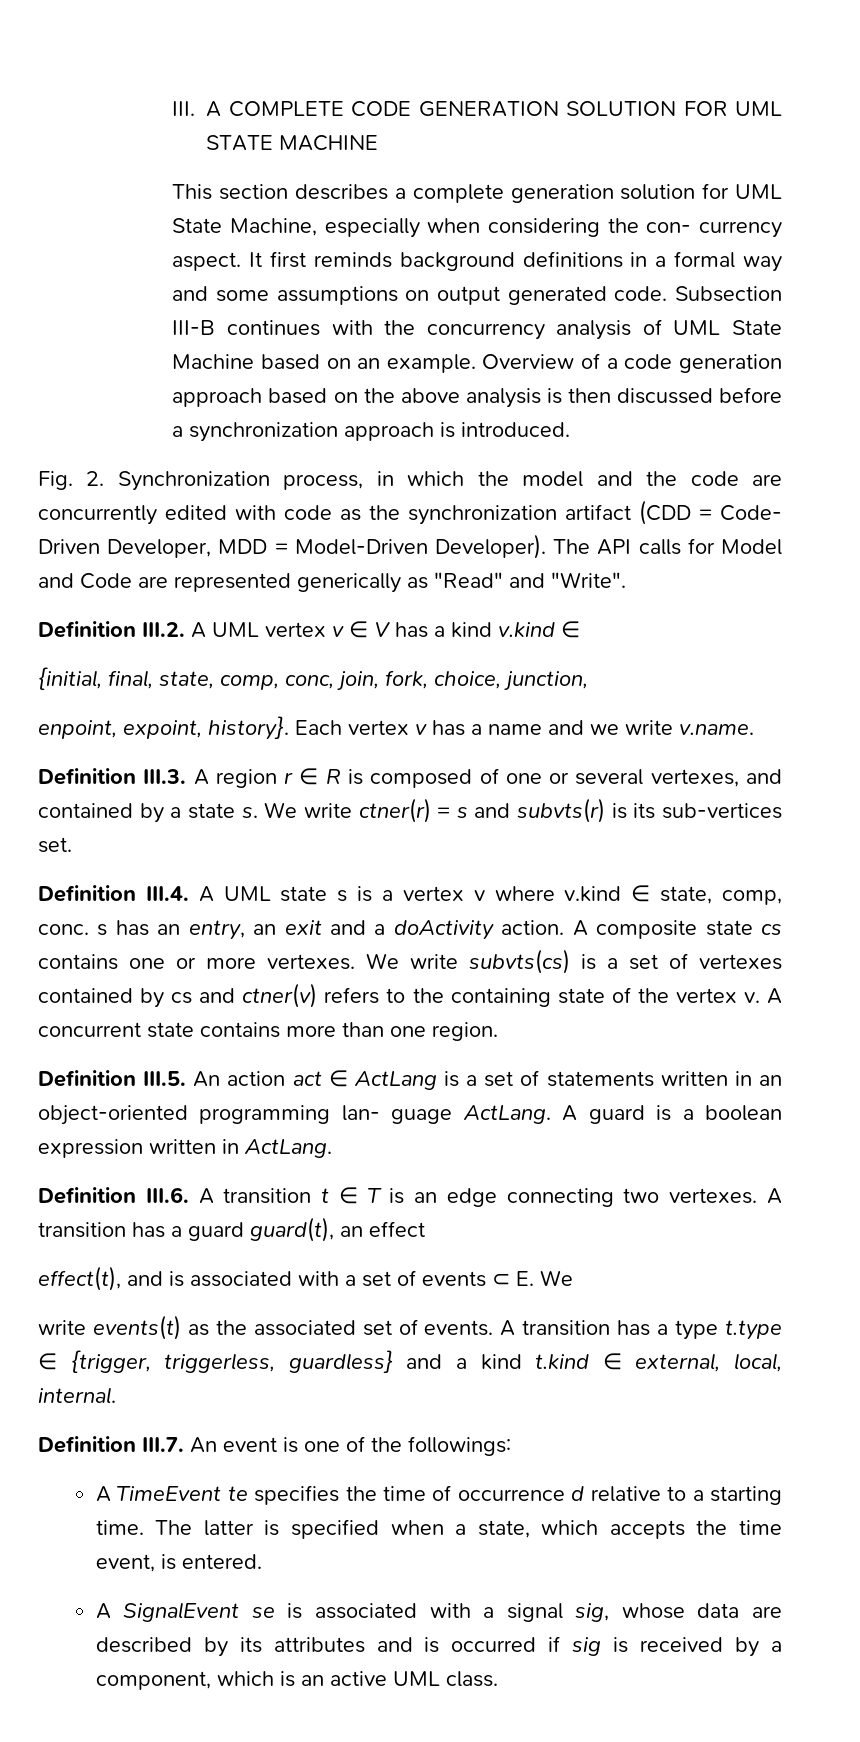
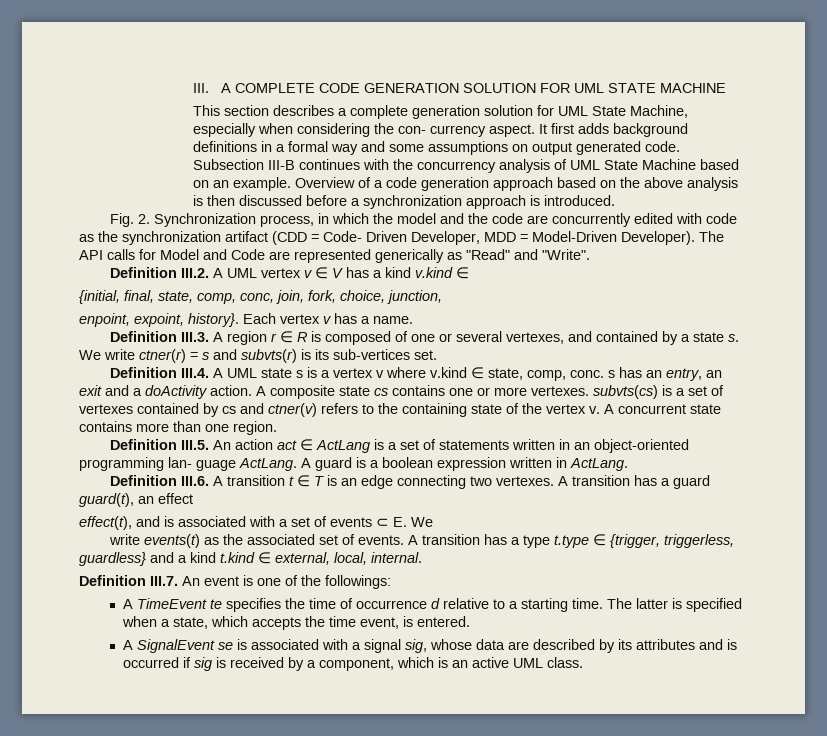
[313,252,392,268] reminds -> [577,123,609,134] adds
[488,720,754,735] name and we write v.name. -> [373,316,413,324] name.
[366,953,458,969] We write -> (589, 391) none

